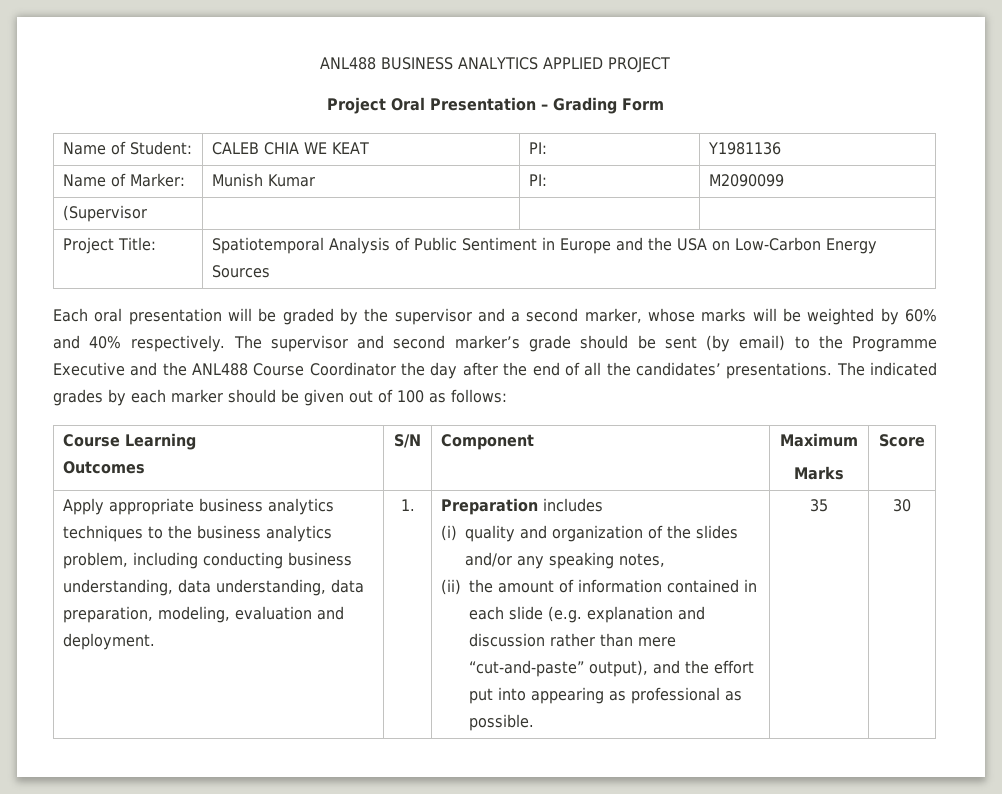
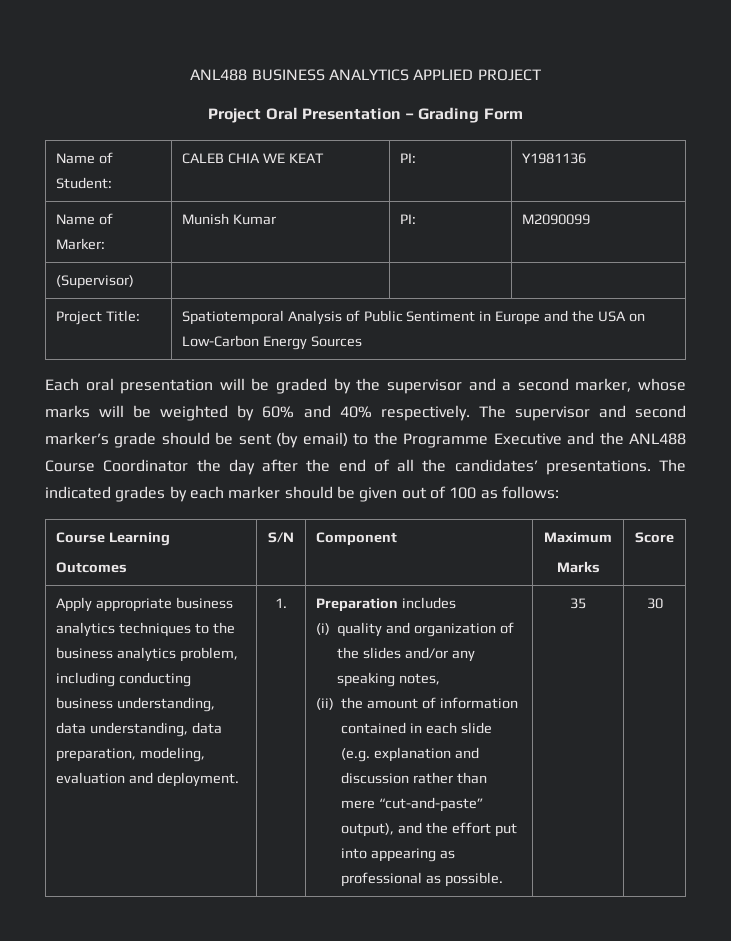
[63,205,148,222] (Supervisor -> [55,275,134,289] (Supervisor)

